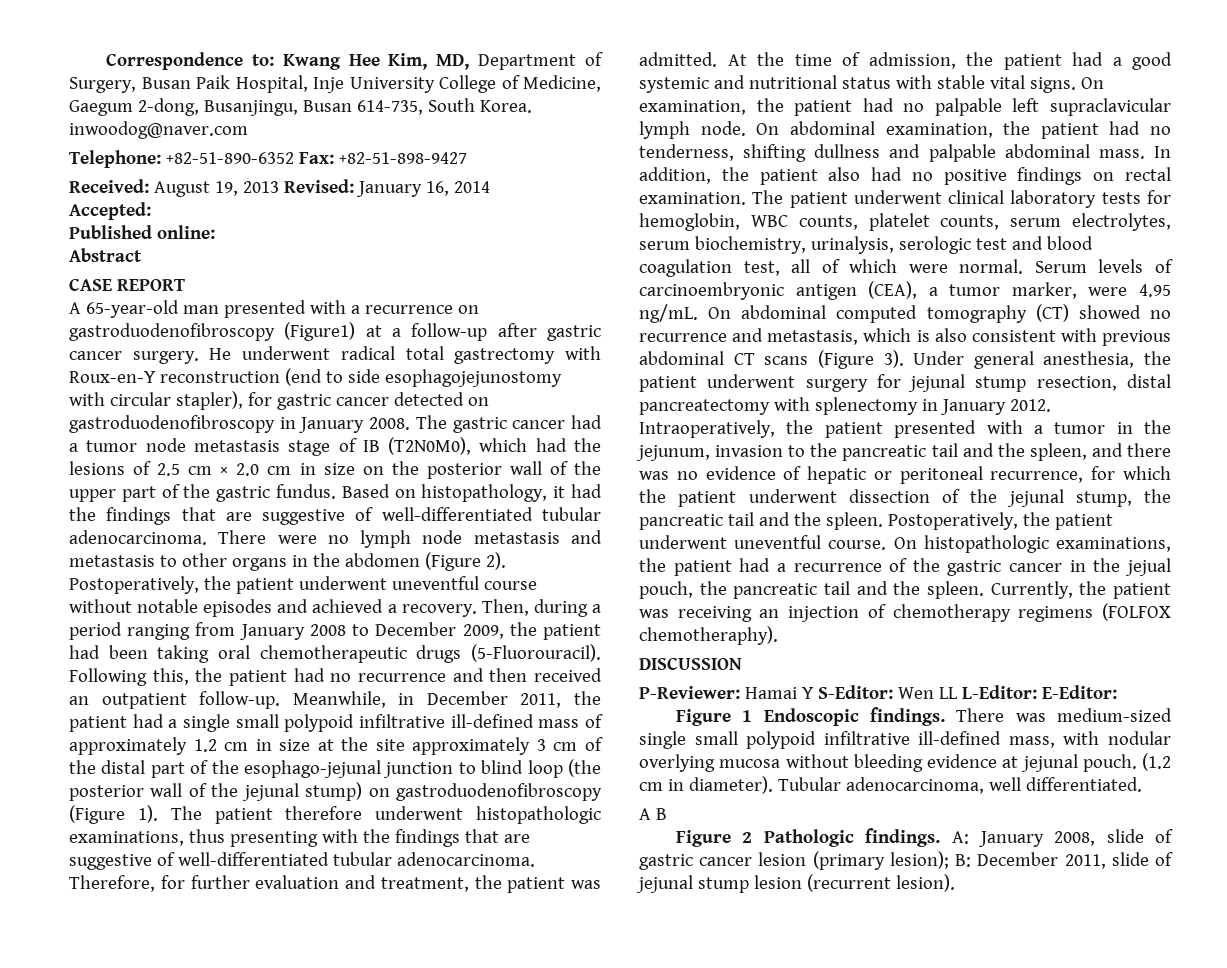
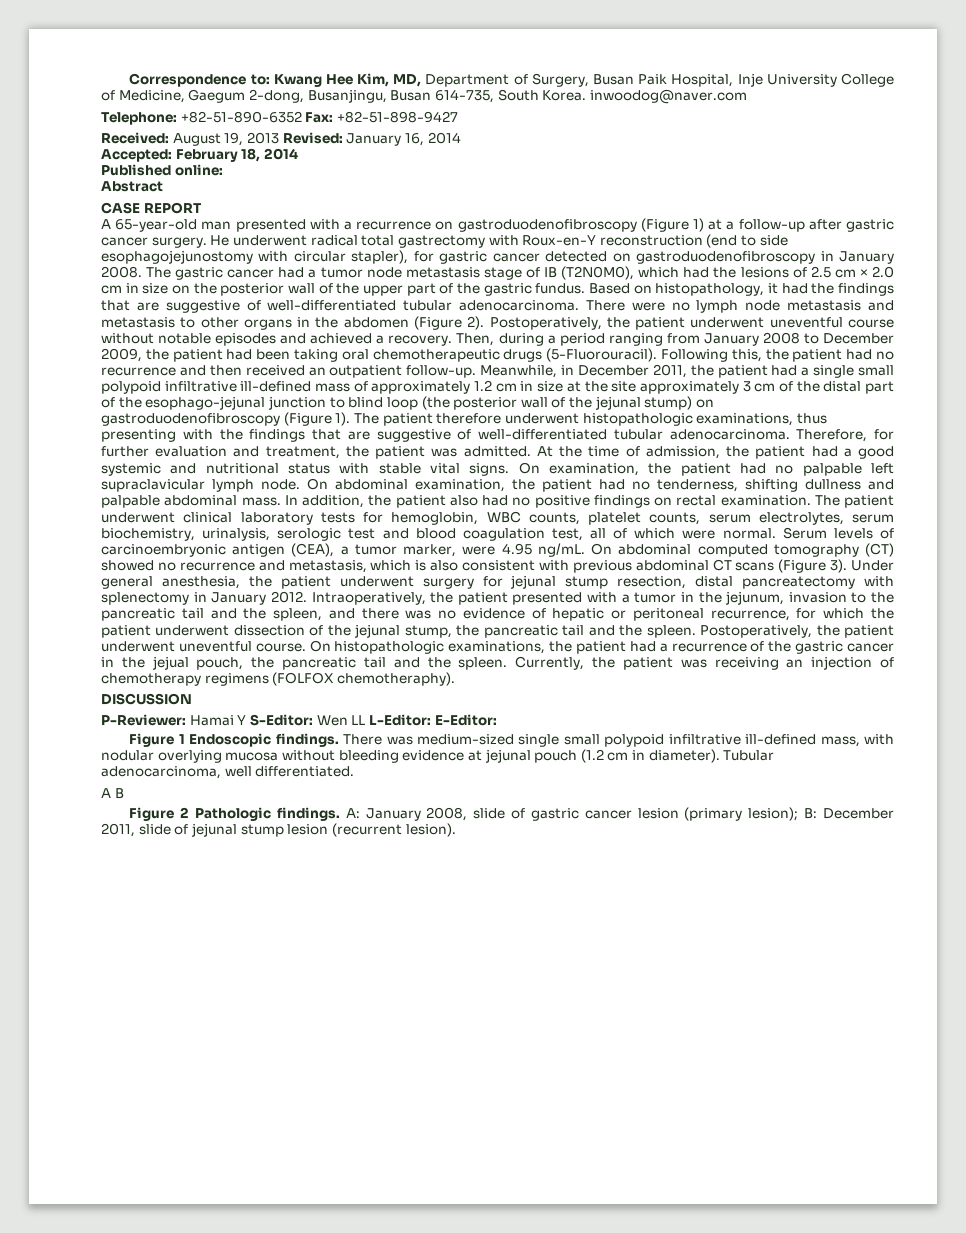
(151, 211) none -> [175,148,298,162] February 18, 2014
[284,322,356,341] (Figure1) -> [640,218,705,232] (Figure 1)
[1082,754,1137,772] pouch. -> [534,750,578,763] pouch

